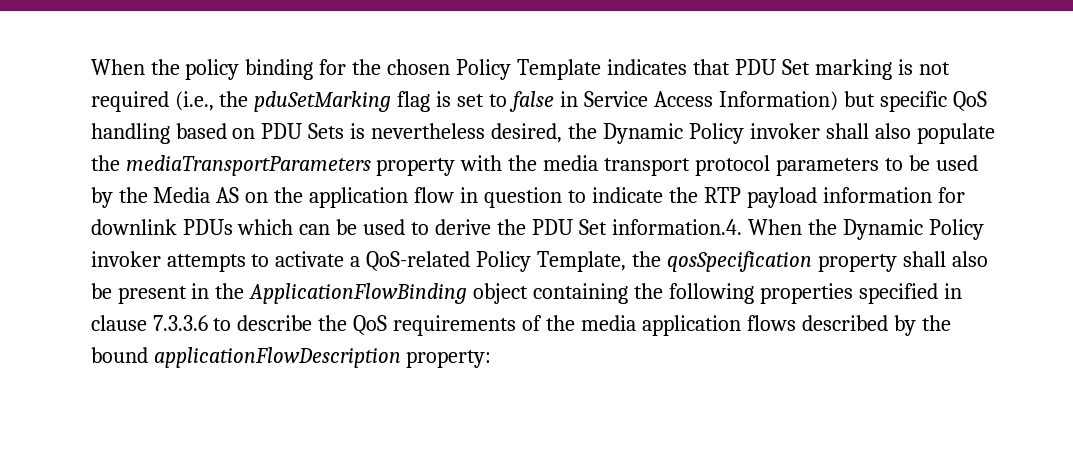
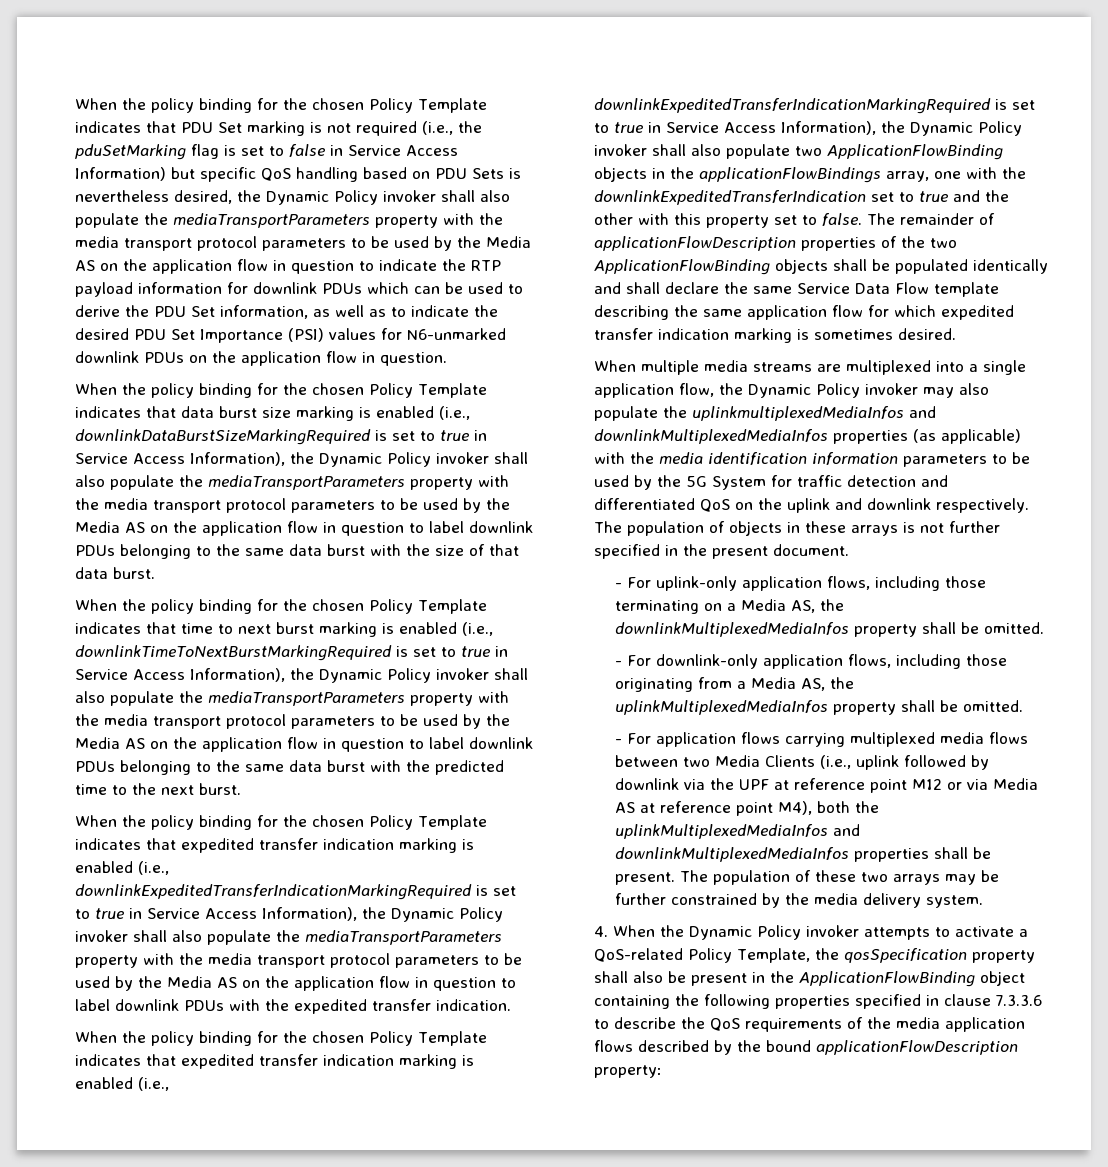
[611,219,742,235] information.4. -> [220,305,499,319] [75,328,507,343] [75,351,448,366] [75,383,488,398] [75,406,471,421] [75,429,488,445] [75,452,529,467] [75,475,510,490] [75,498,511,513] [75,521,534,536] [75,544,520,559] [75,567,156,579] [75,599,488,614] [75,622,494,637] [75,645,509,661] [75,668,529,683] [75,691,510,706] [75,714,511,729] [75,737,534,752] [75,760,505,775] [75,783,242,795] [75,815,488,830] [75,838,475,853] [75,861,170,875] [75,884,517,900] [75,907,504,922] [75,930,503,945] [75,953,523,968] [75,976,517,991] [75,999,512,1014] [75,1031,488,1046] [75,1054,475,1069] [75,1077,170,1091] [594,98,1036,114] [594,121,1023,136] [594,144,1004,160] [594,167,1027,183] [594,190,1010,205] [594,213,996,228] [594,236,958,251] [594,259,1049,275] [594,282,1000,297] [594,305,1015,320] [594,328,957,343] [594,360,1027,375] [594,383,990,398] [594,406,937,421] [594,429,1022,444] [594,452,1031,467] [594,475,949,490] [594,498,1030,513] [594,521,1001,536] [594,544,850,559] [614,576,986,591] [614,599,844,614] [614,622,1044,637] [614,654,1007,669] [614,677,854,692] [614,700,1023,715] [614,732,1028,747] [614,755,989,770] [614,778,1038,793] [614,801,879,816] [614,824,860,839] [614,847,991,862] [614,870,999,885] [614,893,983,908] [594,926,609,937] information, as well as to indicate the desired PDU Set Importance (PSI) values for N6-unmarked downlink PDUs on the application flow in question. // When the policy binding for the chosen Policy Template indicates that data burst size marking is enabled (i.e., downlinkDataBurstSizeMarkingRequired is set to true in Service Access Information), the Dynamic Policy invoker shall also populate the mediaTransportParameters property with the media transport protocol parameters to be used by the Media AS on the application flow in question to label downlink PDUs belonging to the same data burst with the size of that data burst. // When the policy binding for the chosen Policy Template indicates that time to next burst marking is enabled (i.e., downlinkTimeToNextBurstMarkingRequired is set to true in Service Access Information), the Dynamic Policy invoker shall also populate the mediaTransportParameters property with the media transport protocol parameters to be used by the Media AS on the application flow in question to label downlink PDUs belonging to the same data burst with the predicted time to the next burst. // When the policy binding for the chosen Policy Template indicates that expedited transfer indication marking is enabled (i.e., downlinkExpeditedTransferIndicationMarkingRequired is set to true in Service Access Information), the Dynamic Policy invoker shall also populate the mediaTransportParameters property with the media transport protocol parameters to be used by the Media AS on the application flow in question to label downlink PDUs with the expedited transfer indication. // When the policy binding for the chosen Policy Template indicates that expedited transfer indication marking is enabled (i.e., downlinkExpeditedTransferIndicationMarkingRequired is set to true in Service Access Information), the Dynamic Policy invoker shall also populate two ApplicationFlowBinding objects in the applicationFlowBindings array, one with the downlinkExpeditedTransferIndication set to true and the other with this property set to false. The remainder of applicationFlowDescription properties of the two ApplicationFlowBinding objects shall be populated identically and shall declare the same Service Data Flow template describing the same application flow for which expedited transfer indication marking is sometimes desired. // When multiple media streams are multiplexed into a single application flow, the Dynamic Policy invoker may also populate the uplinkmultiplexedMediaInfos and downlinkMultiplexedMediaInfos properties (as applicable) with the media identification information parameters to be used by the 5G System for traffic detection and differentiated QoS on the uplink and downlink respectively. The population of objects in these arrays is not further specified in the present document. // - For uplink-only application flows, including those terminating on a Media AS, the downlinkMultiplexedMediaInfos property shall be omitted. // - For downlink-only application flows, including those originating from a Media AS, the uplinkMultiplexedMediaInfos property shall be omitted. // - For application flows carrying multiplexed media flows between two Media Clients (i.e., uplink followed by downlink via the UPF at reference point M12 or via Media AS at reference point M4), both the uplinkMultiplexedMediaInfos and downlinkMultiplexedMediaInfos properties shall be present. The population of these two arrays may be further constrained by the media delivery system. // 4.

